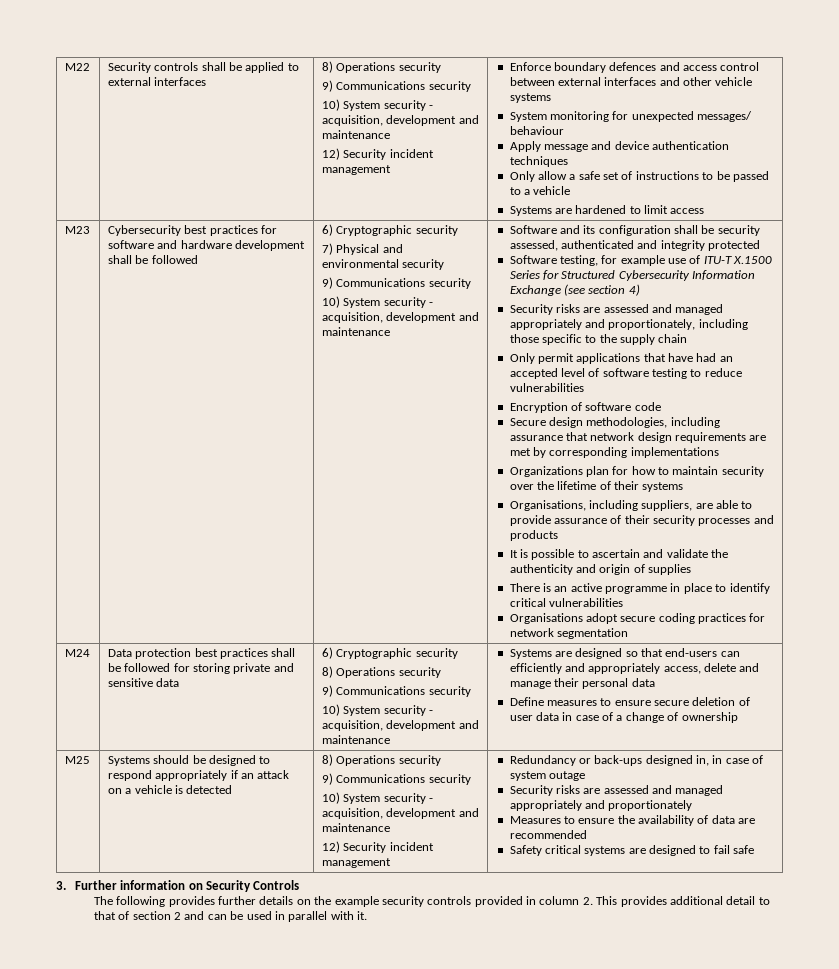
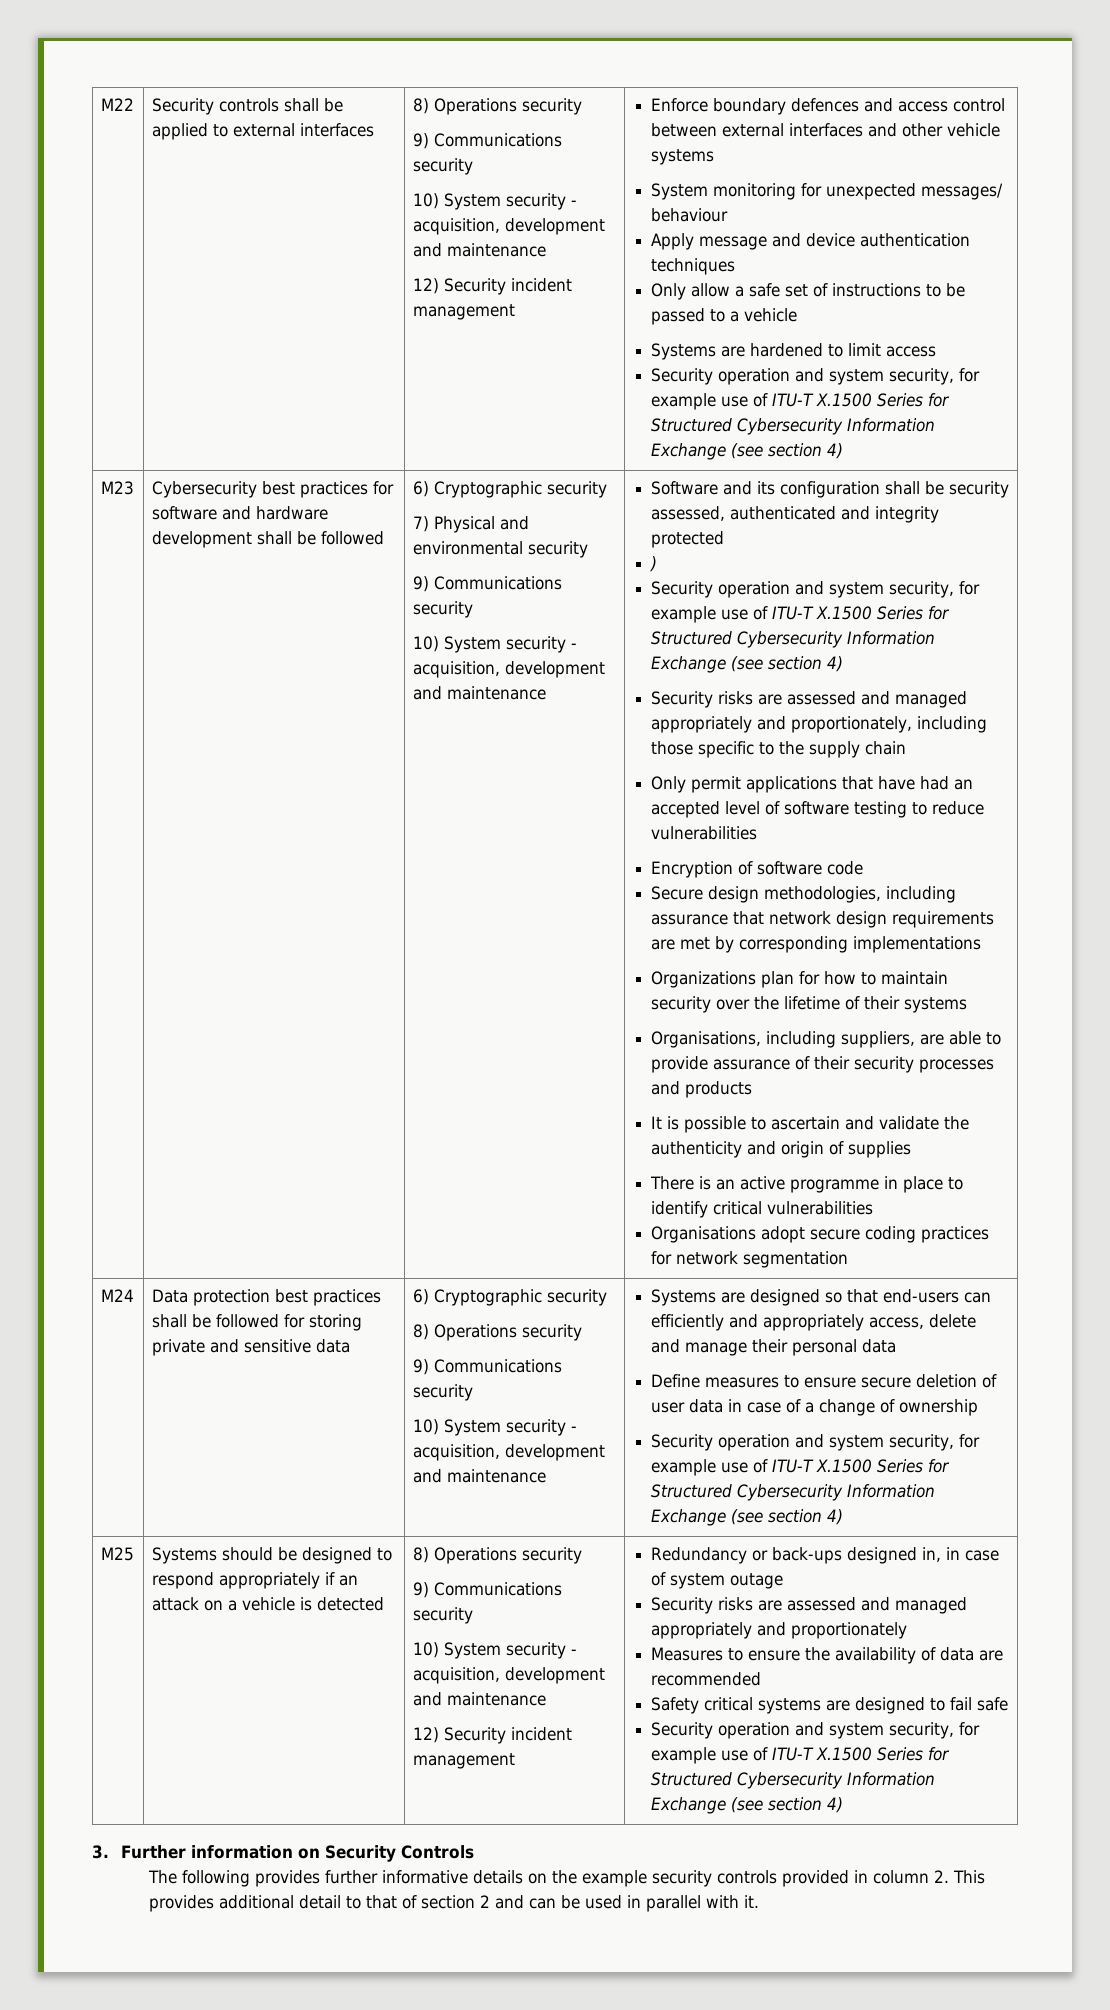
(705, 211) none -> [650,368,980,385] [650,393,950,410] [650,418,935,435] [650,443,843,460] // Security operation and system security, for example use of ITU-T X.1500 Series for Structured Cybersecurity Information Exchange (see section 4)
[509,255,598,266] Software testing, -> [649,556,657,572] [650,581,954,598] ) // Security operation and system security,
(738, 717) none -> [650,1434,980,1451] [650,1459,950,1476] [650,1484,935,1501] [650,1509,843,1526] // Security operation and system security, for example use of ITU-T X.1500 Series for Structured Cybersecurity Information Exchange (see section 4)
(755, 849) none -> [650,1722,980,1739] [650,1747,950,1764] [650,1772,935,1789] [650,1797,843,1814] // Security operation and system security, for example use of ITU-T X.1500 Series for Structured Cybersecurity Information Exchange (see section 4)
(257, 900) none -> [382,1870,469,1884] informative

